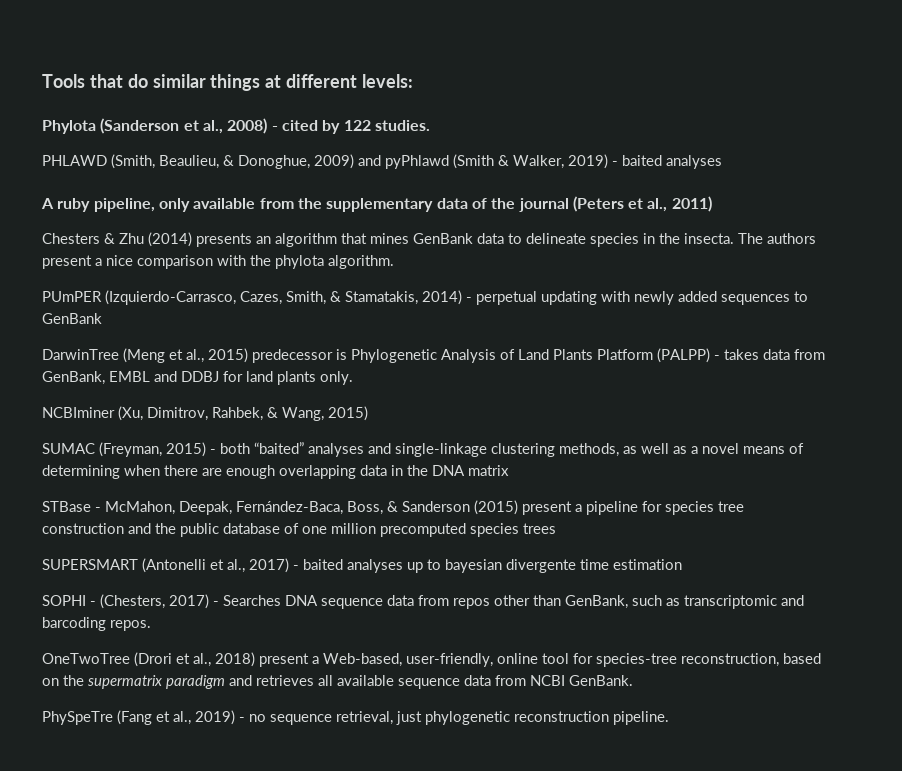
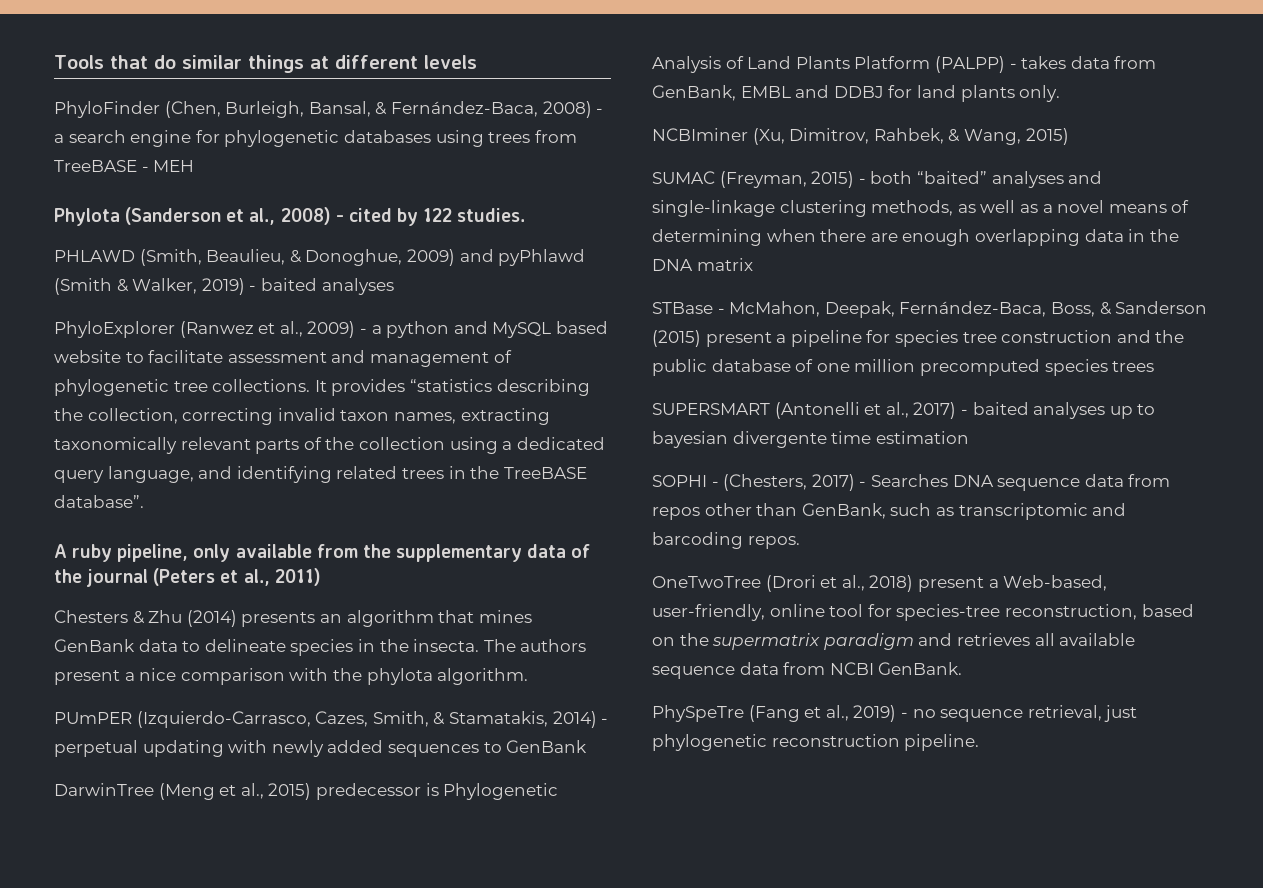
[362,74,414,88] levels: -> [423,55,477,69] [54,101,604,118] [54,130,577,147] [54,160,195,172] levels // PhyloFinder (Chen, Burleigh, Bansal, & Fernández-Baca, 2008) - a search engine for phylogenetic databases using trees from TreeBASE - MEH
(722, 162) none -> [54,321,608,338] [54,350,512,367] [54,379,590,396] [54,408,550,425] [54,437,605,454] [54,466,587,483] [54,495,144,508] // PhyloExplorer (Ranwez et al., 2009) - a python and MySQL based website to facilitate assessment and management of phylogenetic tree collections. It provides “statistics describing the collection, correcting invalid taxon names, extracting taxonomically relevant parts of the collection using a dedicated query language, and identifying related trees in the TreeBASE database”.

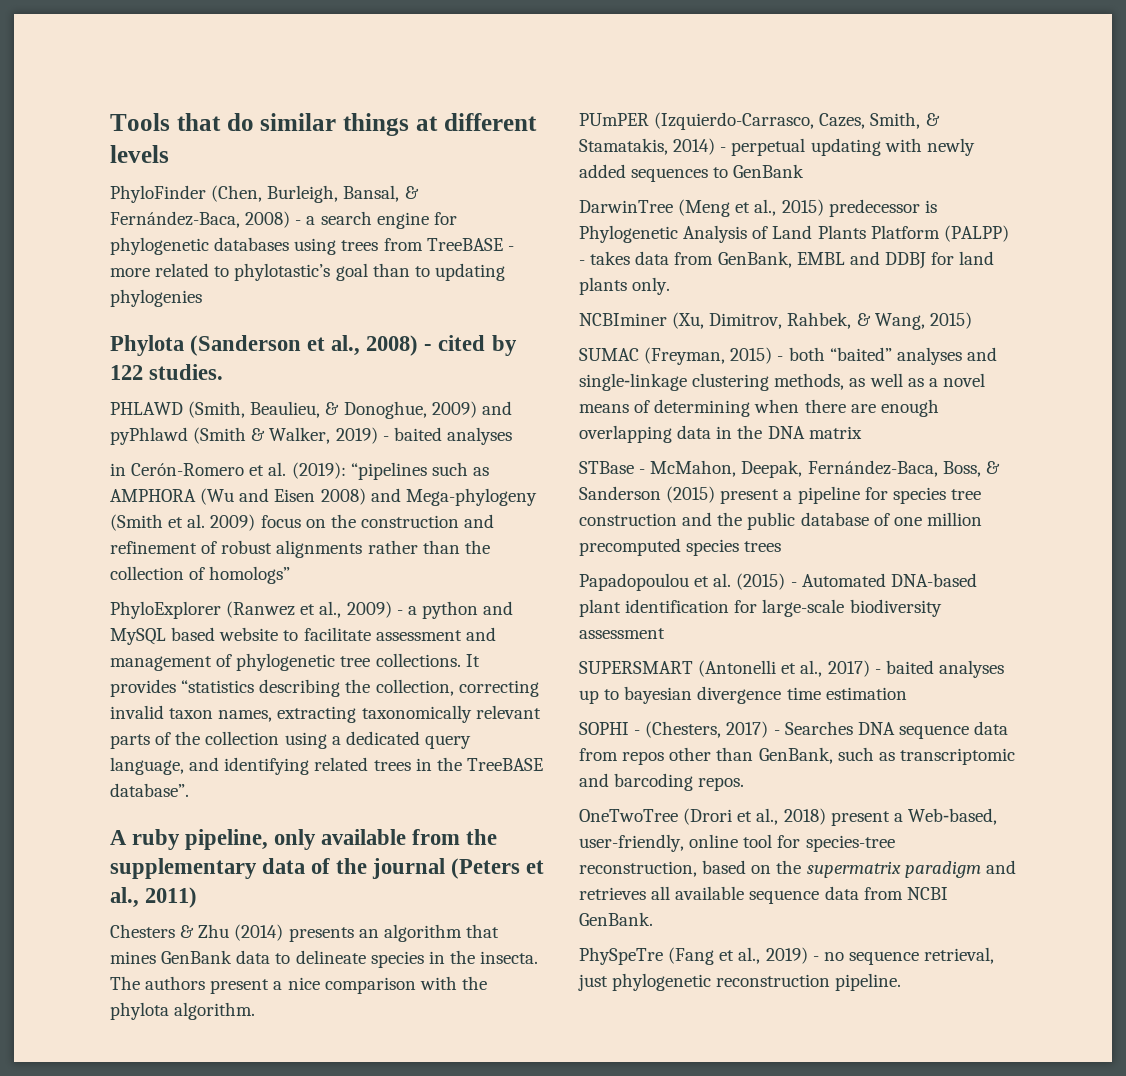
[153,160,195,172] MEH -> [110,263,505,281] [110,289,202,307] more related to phylotastic’s goal than to updating phylogenies
(394, 286) none -> [110,462,489,480] [110,488,537,506] [110,514,495,531] [110,540,490,558] [110,566,291,584] // in Cerón-Romero et al. (2019): “pipelines such as AMPHORA (Wu and Eisen 2008) and Mega-phylogeny (Smith et al. 2009) focus on the construction and refinement of robust alignments rather than the collection of homologs”
(1155, 366) none -> [579,573,977,591] [579,599,942,617] [579,628,665,639] // Papadopoulou et al. (2015) - Automated DNA-based plant identification for large-scale biodiversity assessment
[732,431,827,448] divergente -> [697,686,782,704] divergence

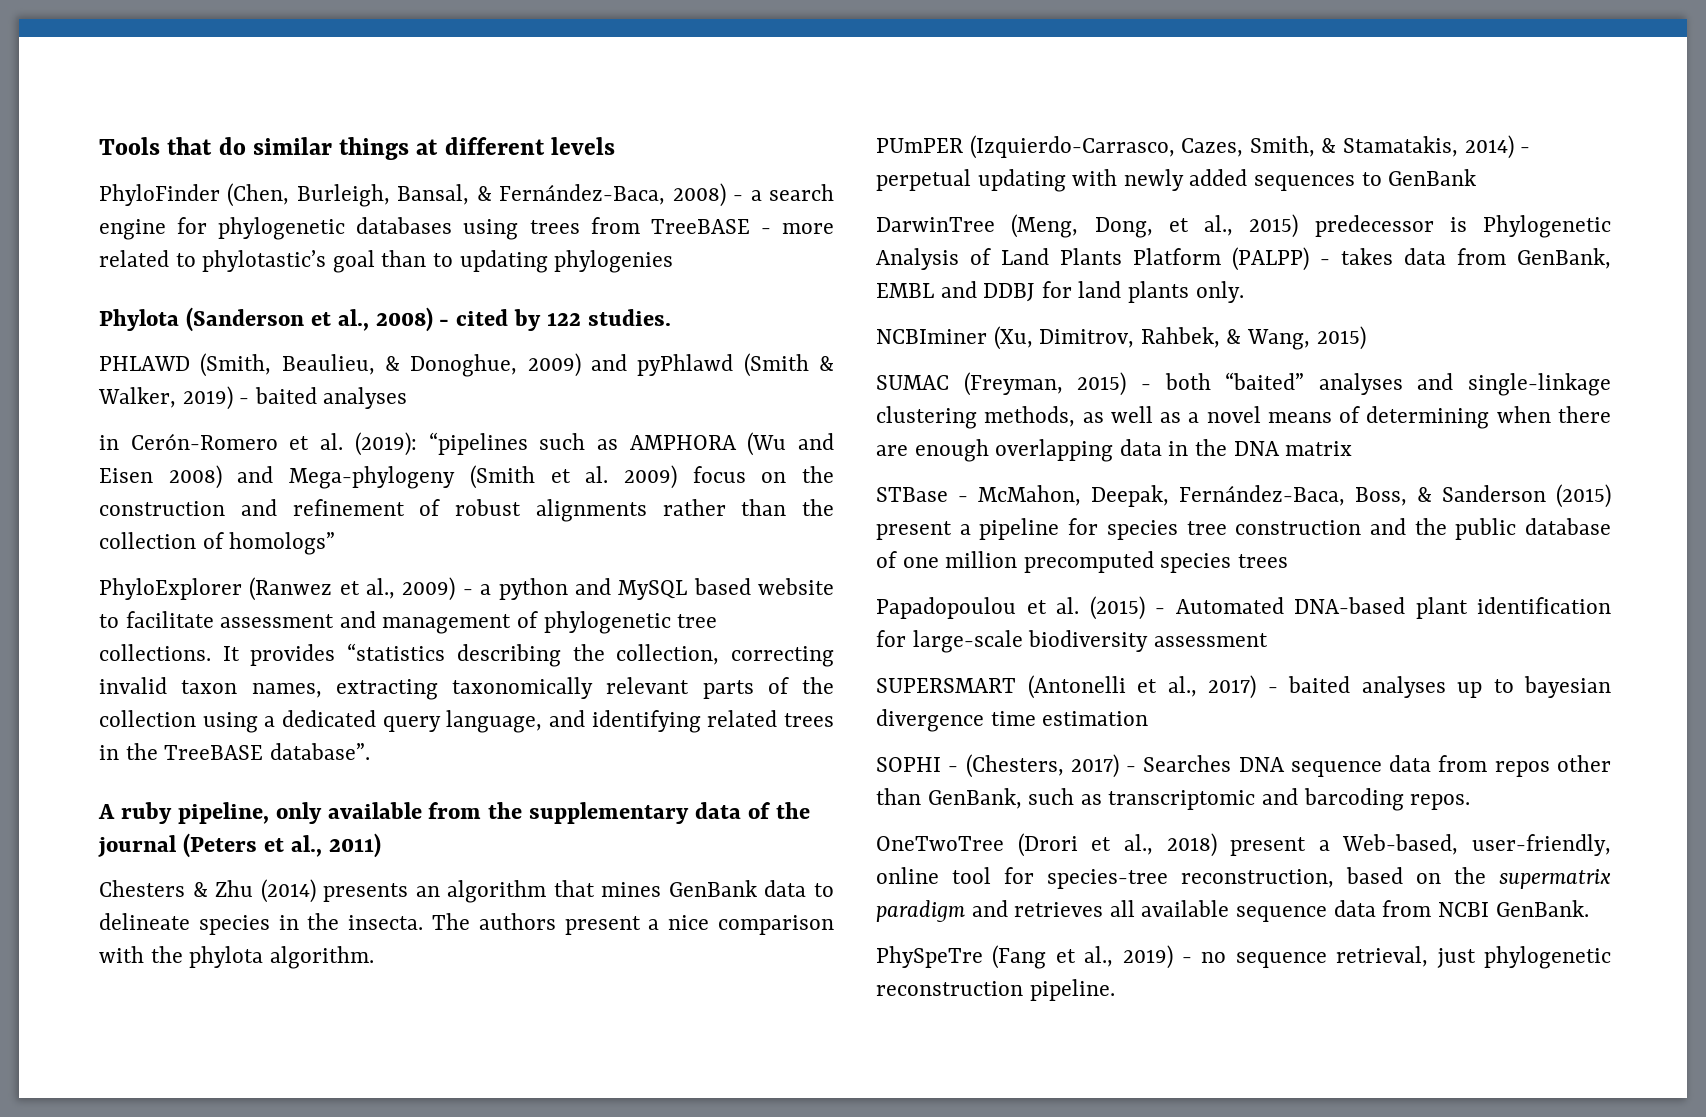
[678,199,731,217] (Meng -> [1011,214,1153,238] (Meng, Dong,

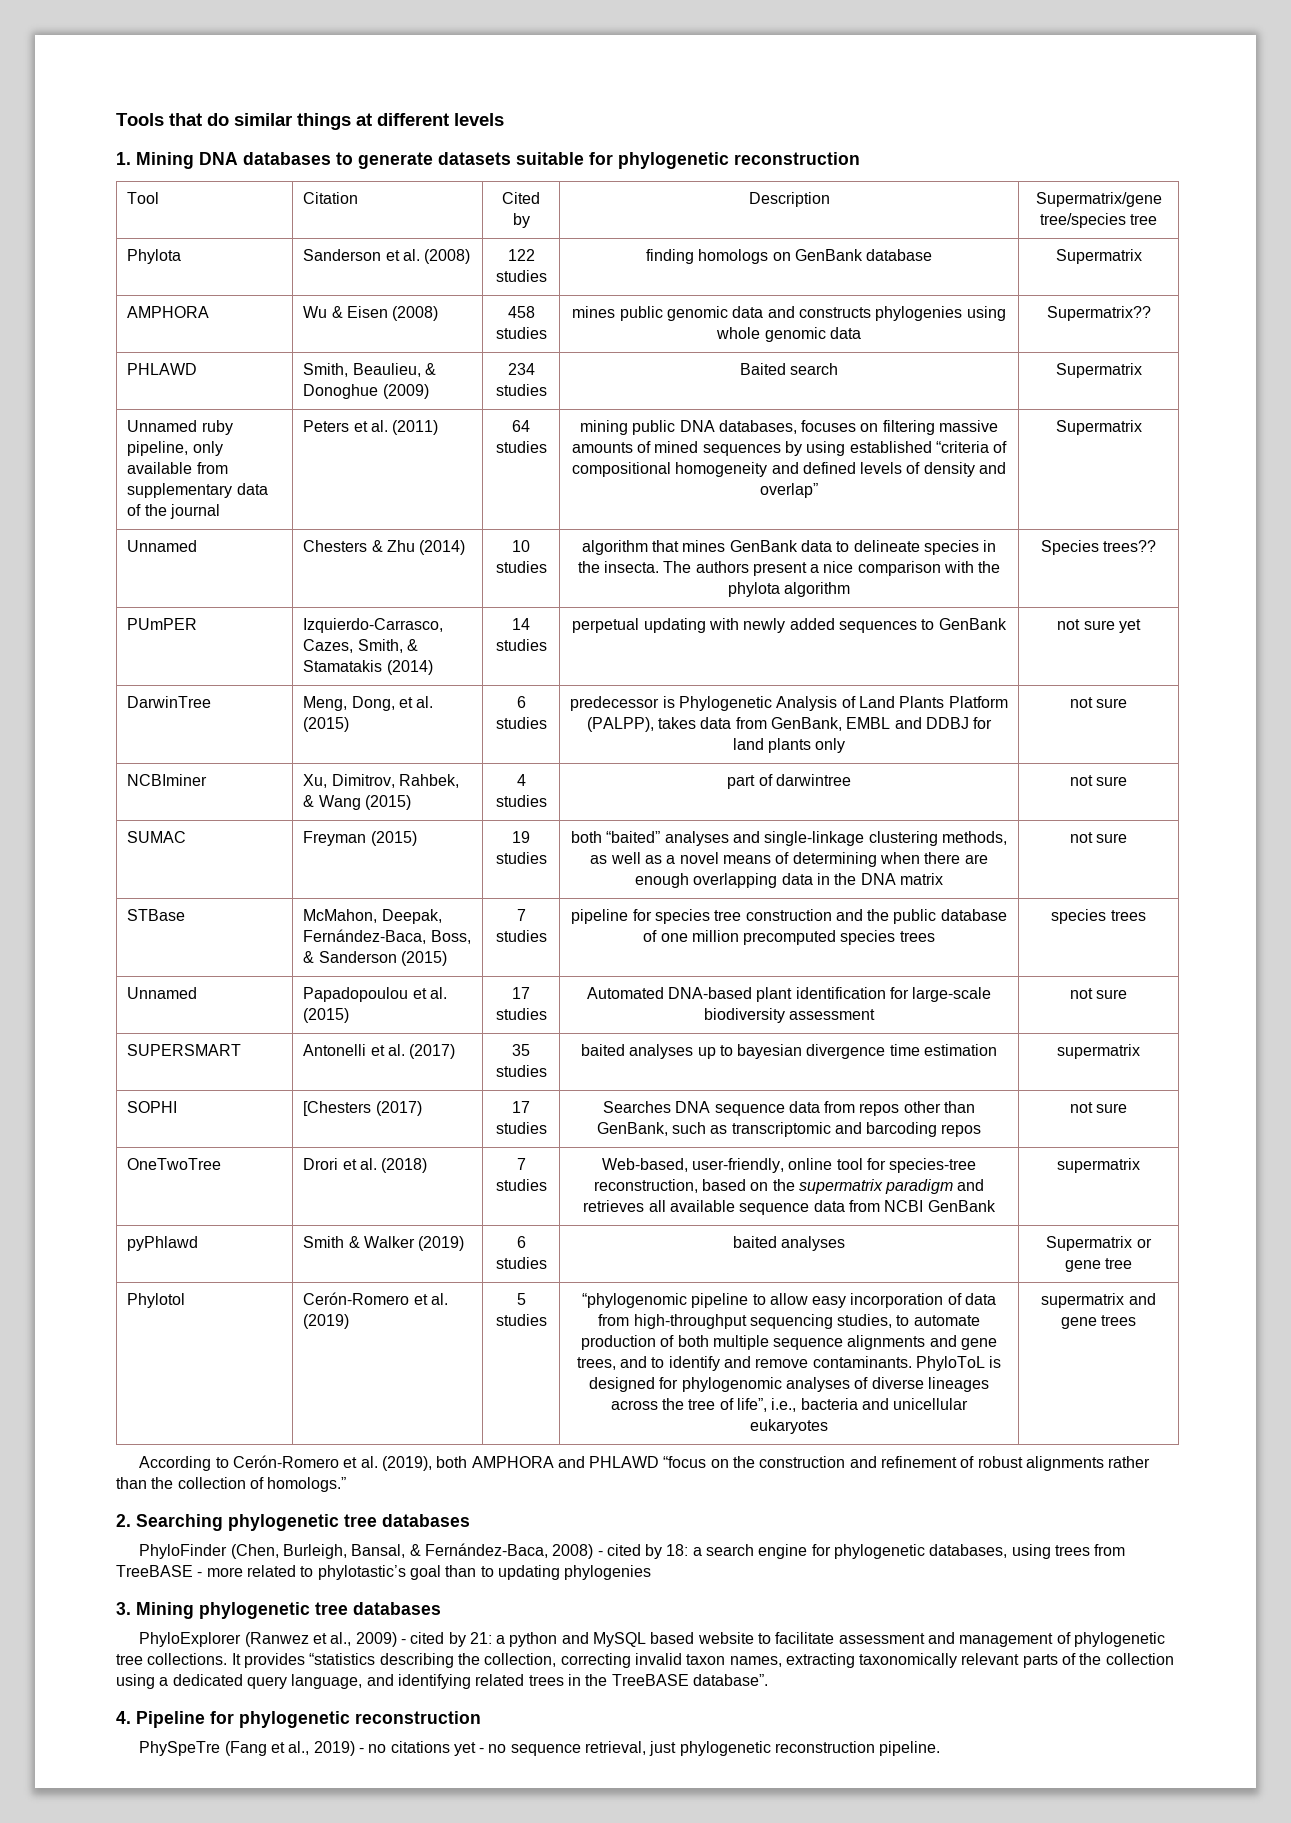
(616, 146) none -> [116,152,860,169] [127,192,160,204] [303,192,359,204] [502,192,540,204] [512,213,530,228] [748,192,830,207] [1035,192,1162,207] [1039,213,1158,228] [127,249,182,264] [303,249,471,264] [507,249,535,261] [495,270,547,282] [645,249,933,264] [1055,249,1142,264] [127,306,210,318] [303,306,439,321] [507,306,535,318] [495,327,547,339] [572,306,1006,321] [716,327,861,342] [1046,306,1151,321] [127,363,198,375] [303,363,436,377] [303,384,429,399] [507,363,535,375] [495,384,547,396] [739,363,839,375] [1055,363,1142,378] [127,420,233,435] [127,441,223,456] [127,462,228,474] [127,483,268,498] [127,504,220,519] [303,420,439,435] [512,420,530,432] [495,441,547,453] [579,420,999,435] [571,441,1008,456] [571,462,1007,477] [760,483,818,498] [1055,420,1142,435] [127,540,198,552] [303,540,466,555] [512,540,530,552] [495,561,547,573] [581,540,997,555] [577,561,1001,576] [727,582,851,597] [1040,540,1157,555] [127,618,198,630] [303,618,444,633] [303,639,418,653] [303,660,433,675] [512,618,530,630] [495,639,547,651] [572,618,1007,633] [1057,619,1141,633] [127,696,212,708] [303,696,434,711] [303,717,350,732] [516,696,526,708] [495,717,547,729] [570,696,1008,711] [586,717,993,732] [732,738,846,753] [1069,697,1128,708] [127,774,208,786] [303,774,459,788] [303,795,411,810] [516,774,526,786] [495,795,547,807] [727,774,851,789] [1069,775,1128,786] [127,831,187,843] [303,831,417,846] [512,831,530,843] [495,852,547,864] [571,831,1007,846] [590,852,988,867] [635,873,943,888] [1069,832,1128,843] [127,909,186,921] [303,909,442,924] [303,929,471,944] [303,951,447,966] [516,909,526,921] [495,930,547,942] [571,909,1007,924] [643,930,935,945] [1051,909,1146,924] [127,987,198,999] [303,987,447,1002] [303,1008,350,1023] [512,987,530,999] [495,1008,547,1020] [586,987,992,1002] [703,1008,876,1023] [1069,988,1128,999] [127,1044,242,1056] [303,1044,456,1059] [512,1044,530,1056] [495,1065,547,1077] [580,1044,998,1059] [1057,1044,1140,1059] [127,1101,178,1113] [303,1101,422,1116] [512,1101,530,1113] [495,1122,547,1134] [602,1101,976,1116] [596,1122,982,1137] [1069,1102,1128,1113] [127,1158,222,1170] [303,1158,428,1173] [516,1158,526,1170] [495,1179,547,1191] [601,1158,977,1173] [593,1179,985,1194] [583,1200,996,1215] [1057,1158,1140,1173] [127,1236,199,1251] [303,1236,465,1251] [516,1236,526,1248] [495,1257,547,1269] [732,1236,846,1251] [1046,1236,1152,1251] [1064,1258,1133,1272] [127,1293,186,1308] [303,1292,448,1305] [303,1314,350,1329] [516,1293,526,1305] [495,1314,547,1326] [581,1293,997,1308] [598,1314,980,1329] [580,1335,998,1350] [576,1356,1002,1371] [589,1377,989,1392] [610,1398,969,1412] [750,1419,828,1434] [1041,1293,1156,1308] [1060,1315,1137,1329] [139,1455,1151,1471] [116,1477,347,1492] [116,1514,470,1531] // 1. Mining DNA databases to generate datasets suitable for phylogenetic reconstruction // Tool | Citation | Cited by | Description | Supermatrix/gene tree/species tree // Phylota | Sanderson et al. (2008) | 122 studies | finding homologs on GenBank database | Supermatrix // AMPHORA | Wu & Eisen (2008) | 458 studies | mines public genomic data and constructs phylogenies using whole genomic data | Supermatrix?? // PHLAWD | Smith, Beaulieu, & Donoghue (2009) | 234 studies | Baited search | Supermatrix // Unnamed ruby pipeline, only available from supplementary data of the journal | Peters et al. (2011) | 64 studies | mining public DNA databases, focuses on filtering massive amounts of mined sequences by using established “criteria of compositional homogeneity and defined levels of density and overlap” | Supermatrix // Unnamed | Chesters & Zhu (2014) | 10 studies | algorithm that mines GenBank data to delineate species in the insecta. The authors present a nice comparison with the phylota algorithm | Species trees?? // PUmPER | Izquierdo-Carrasco, Cazes, Smith, & Stamatakis (2014) | 14 studies | perpetual updating with newly added sequences to GenBank | not sure yet // DarwinTree | Meng, Dong, et al. (2015) | 6 studies | predecessor is Phylogenetic Analysis of Land Plants Platform (PALPP), takes data from GenBank, EMBL and DDBJ for land plants only | not sure // NCBIminer | Xu, Dimitrov, Rahbek, & Wang (2015) | 4 studies | part of darwintree | not sure // SUMAC | Freyman (2015) | 19 studies | both “baited” analyses and single‐linkage clustering methods, as well as a novel means of determining when there are enough overlapping data in the DNA matrix | not sure // STBase | McMahon, Deepak, Fernández-Baca, Boss, & Sanderson (2015) | 7 studies | pipeline for species tree construction and the public database of one million precomputed species trees | species trees // Unnamed | Papadopoulou et al. (2015) | 17 studies | Automated DNA-based plant identification for large-scale biodiversity assessment | not sure // SUPERSMART | Antonelli et al. (2017) | 35 studies | baited analyses up to bayesian divergence time estimation | supermatrix // SOPHI | [Chesters (2017) | 17 studies | Searches DNA sequence data from repos other than GenBank, such as transcriptomic and barcoding repos | not sure // OneTwoTree | Drori et al. (2018) | 7 studies | Web‐based, user-friendly, online tool for species-tree reconstruction, based on the supermatrix paradigm and retrieves all available sequence data from NCBI GenBank | supermatrix // pyPhlawd | Smith & Walker (2019) | 6 studies | baited analyses | Supermatrix or gene tree // Phylotol | Cerón-Romero et al. (2019) | 5 studies | “phylogenomic pipeline to allow easy incorporation of data from high-throughput sequencing studies, to automate production of both multiple sequence alignments and gene trees, and to identify and remove contaminants. PhyloToL is designed for phylogenomic analyses of diverse lineages across the tree of life”, i.e., bacteria and unicellular eukaryotes | supermatrix and gene trees // According to Cerón-Romero et al. (2019), both AMPHORA and PHLAWD “focus on the construction and refinement of robust alignments rather than the collection of homologs.” // 2. Searching phylogenetic tree databases
(744, 198) none -> [606,1544,689,1559] cited by 18:
[356,217,453,234] databases -> [929,1544,1008,1558] databases,
[99,307,671,332] [99,353,835,377] [98,386,408,410] [99,432,834,456] [99,465,835,489] [99,499,834,522] [99,532,336,555] Phylota (Sanderson et al., 2008) - cited by 122 studies. // PHLAWD (Smith, Beaulieu, & Donoghue, 2009) and pyPhlawd (Smith & Walker, 2019) - baited analyses // in Cerón-Romero et al. (2019): “pipelines such as AMPHORA (Wu and Eisen 2008) and Mega-phylogeny (Smith et al. 2009) focus on the construction and refinement of robust alignments rather than the collection of homologs” -> [116,1602,441,1619] 3. Mining phylogenetic tree databases
(473, 592) none -> [410,1632,492,1647] cited by 21:
[98,802,810,824] [98,833,381,858] [99,879,834,903] [99,913,834,935] [99,946,374,969] [876,135,1531,159] [876,169,1477,192] [876,214,1611,238] [876,247,1611,271] [876,281,1244,303] [876,326,1366,350] [876,372,1611,396] [876,406,1611,429] [876,439,1353,462] [876,484,1611,508] [876,518,1611,540] [876,551,1289,573] [876,596,1611,620] [876,630,1268,653] [876,675,1611,699] [876,709,1149,732] [876,754,1611,778] [876,788,1471,811] [876,833,1611,857] [876,867,1611,889] [876,900,1589,922] A ruby pipeline, only available from the supplementary data of the journal (Peters et al., 2011) // Chesters & Zhu (2014) presents an algorithm that mines GenBank data to delineate species in the insecta. The authors present a nice comparison with the phylota algorithm. // PUmPER (Izquierdo-Carrasco, Cazes, Smith, & Stamatakis, 2014) - perpetual updating with newly added sequences to GenBank // DarwinTree (Meng, Dong, et al., 2015) predecessor is Phylogenetic Analysis of Land Plants Platform (PALPP) - takes data from GenBank, EMBL and DDBJ for land plants only. // NCBIminer (Xu, Dimitrov, Rahbek, & Wang, 2015) // SUMAC (Freyman, 2015) - both “baited” analyses and single‐linkage clustering methods, as well as a novel means of determining when there are enough overlapping data in the DNA matrix // STBase - McMahon, Deepak, Fernández-Baca, Boss, & Sanderson (2015) present a pipeline for species tree construction and the public database of one million precomputed species trees // Papadopoulou et al. (2015) - Automated DNA-based plant identification for large-scale biodiversity assessment // SUPERSMART (Antonelli et al., 2017) - baited analyses up to bayesian divergence time estimation // SOPHI - (Chesters, 2017) - Searches DNA sequence data from repos other than GenBank, such as transcriptomic and barcoding repos. // OneTwoTree (Drori et al., 2018) present a Web‐based, user-friendly, online tool for species-tree reconstruction, based on the supermatrix paradigm and retrieves all available sequence data from NCBI GenBank. -> [116,1711,481,1728] 4. Pipeline for phylogenetic reconstruction
(1227, 957) none -> [390,1741,507,1756] citations yet - no

